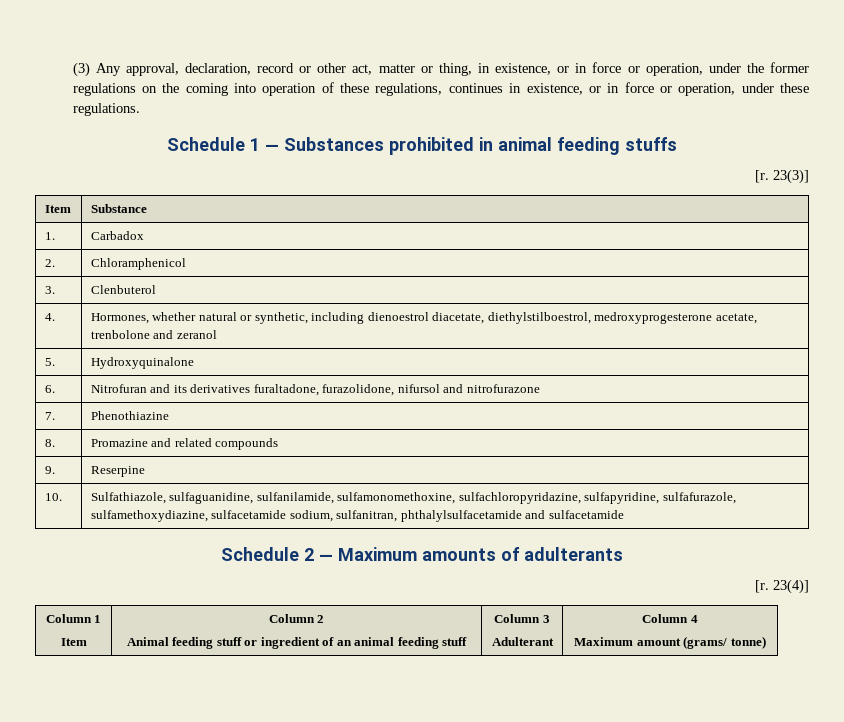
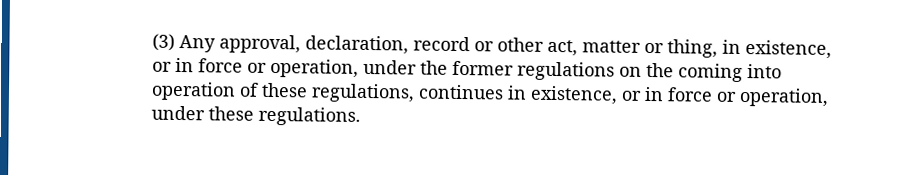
[167,137,677,155] [755,169,809,184] [44,205,71,213] [90,204,147,213] [44,232,55,240] [90,231,144,240] [44,259,55,267] [90,258,186,270] [44,286,55,294] [90,285,156,294] [44,313,55,321] [90,312,757,324] [90,330,217,339] [44,358,55,366] [90,357,194,369] [44,385,55,393] [90,384,540,396] [44,412,55,420] [90,411,169,420] [44,439,55,447] [90,438,279,450] [44,466,55,474] [90,466,145,477] [44,493,62,501] [90,492,736,504] [90,510,624,522] [221,547,623,561] [755,579,809,594] [45,614,102,623] [60,638,87,646] [268,614,325,623] [126,637,468,649] [494,614,550,623] [491,637,554,646] [642,614,698,623] [574,636,766,649] // Schedule 1 — Substances prohibited in animal feeding stuffs // [r. 23(3)] // Item | Substance // 1. | Carbadox // 2. | Chloramphenicol // 3. | Clenbuterol // 4. | Hormones, whether natural or synthetic, including dienoestrol diacetate, diethylstilboestrol, medroxyprogesterone acetate, trenbolone and zeranol // 5. | Hydroxyquinalone // 6. | Nitrofuran and its derivatives furaltadone, furazolidone, nifursol and nitrofurazone // 7. | Phenothiazine // 8. | Promazine and related compounds // 9. | Reserpine // 10. | Sulfathiazole, sulfaguanidine, sulfanilamide, sulfamonomethoxine, sulfachloropyridazine, sulfapyridine, sulfafurazole, sulfamethoxydiazine, sulfacetamide sodium, sulfanitran, phthalylsulfacetamide and sulfacetamide // Schedule 2 — Maximum amounts of adulterants // [r. 23(4)] // Column 1 // Item | Column 2 // Animal feeding stuff or ingredient of an animal feeding stuff | Column 3 // Adulterant | Column 4 // Maximum amount (grams/ tonne) -> (361, 116) none

